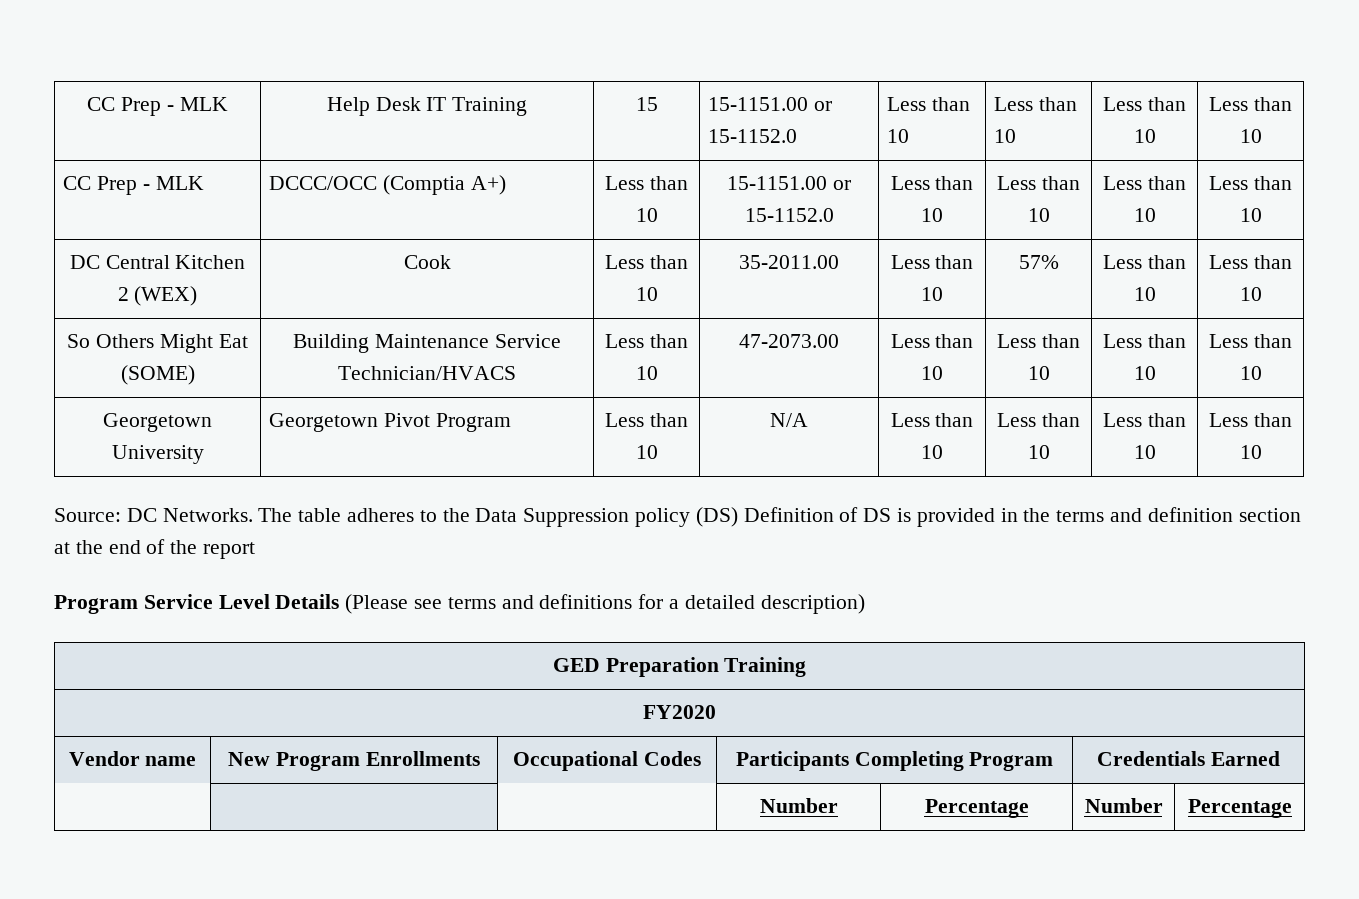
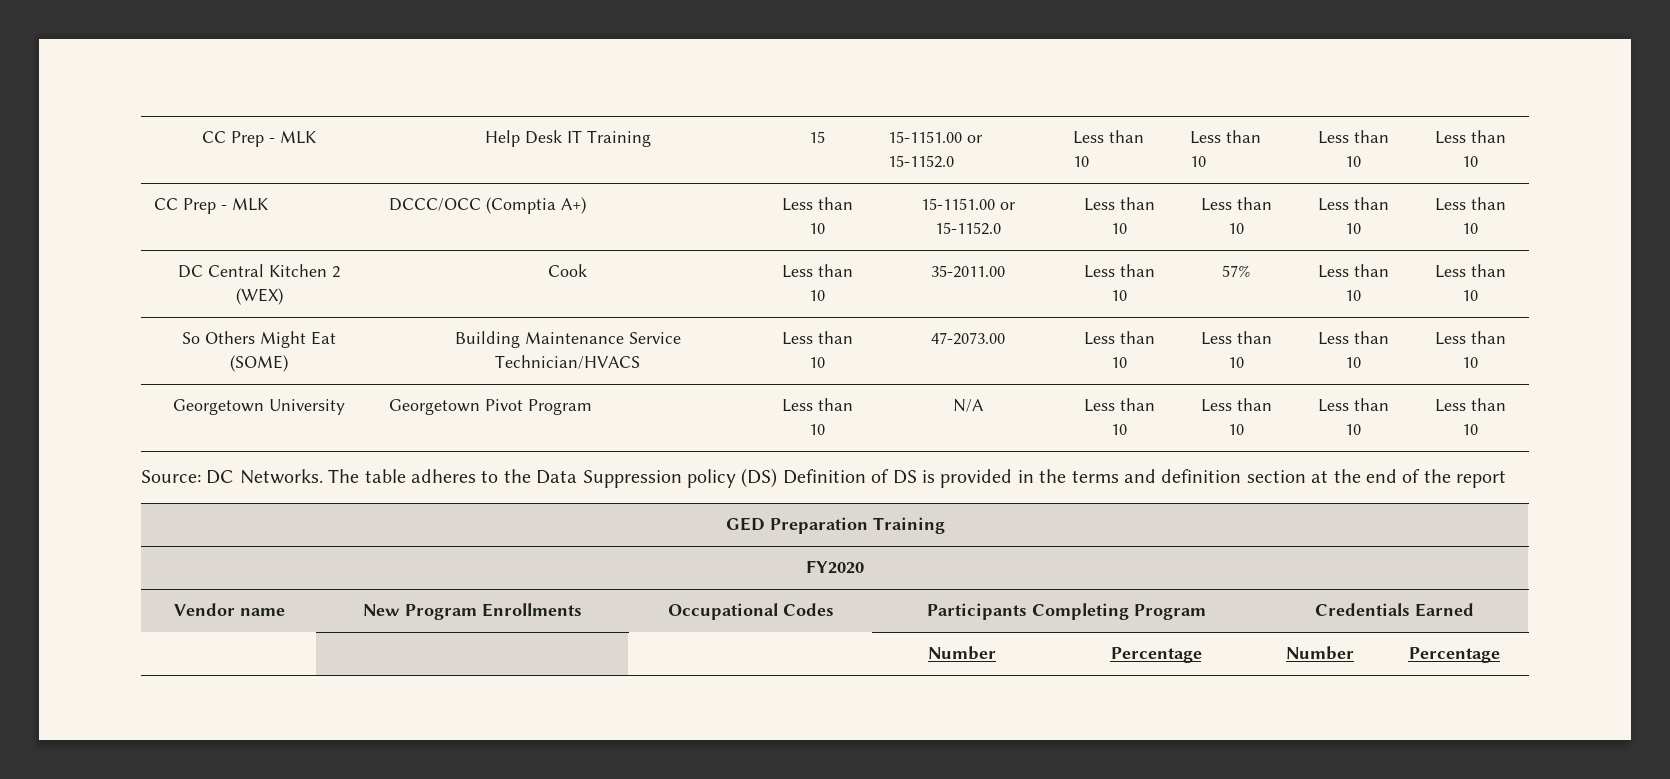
[54,594,865,614] // Program Service Level Details (Please see terms and definitions for a detailed description) -> (1507, 479) none

